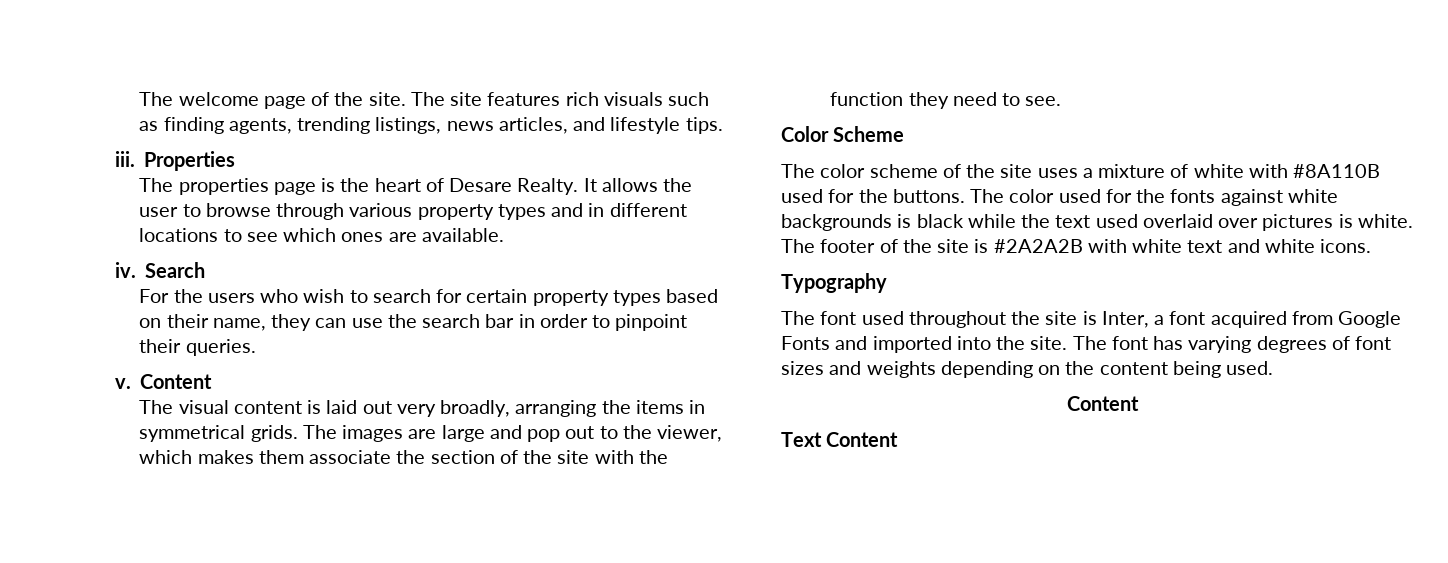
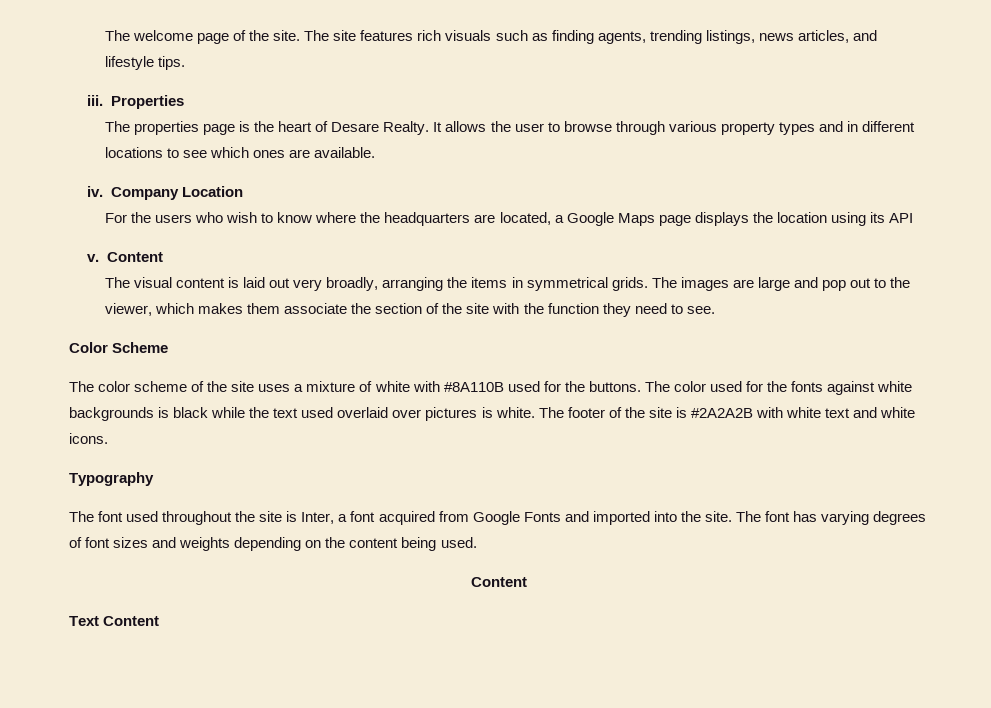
[145,262,206,278] Search -> [110,186,243,200] Company Location
[372,289,719,306] [139,314,688,331] [139,339,256,356] search for certain property types based on their name, they can use the search bar in order to pinpoint their queries. -> [277,212,914,226] know where the headquarters are located, a Google Maps page displays the location using its API

